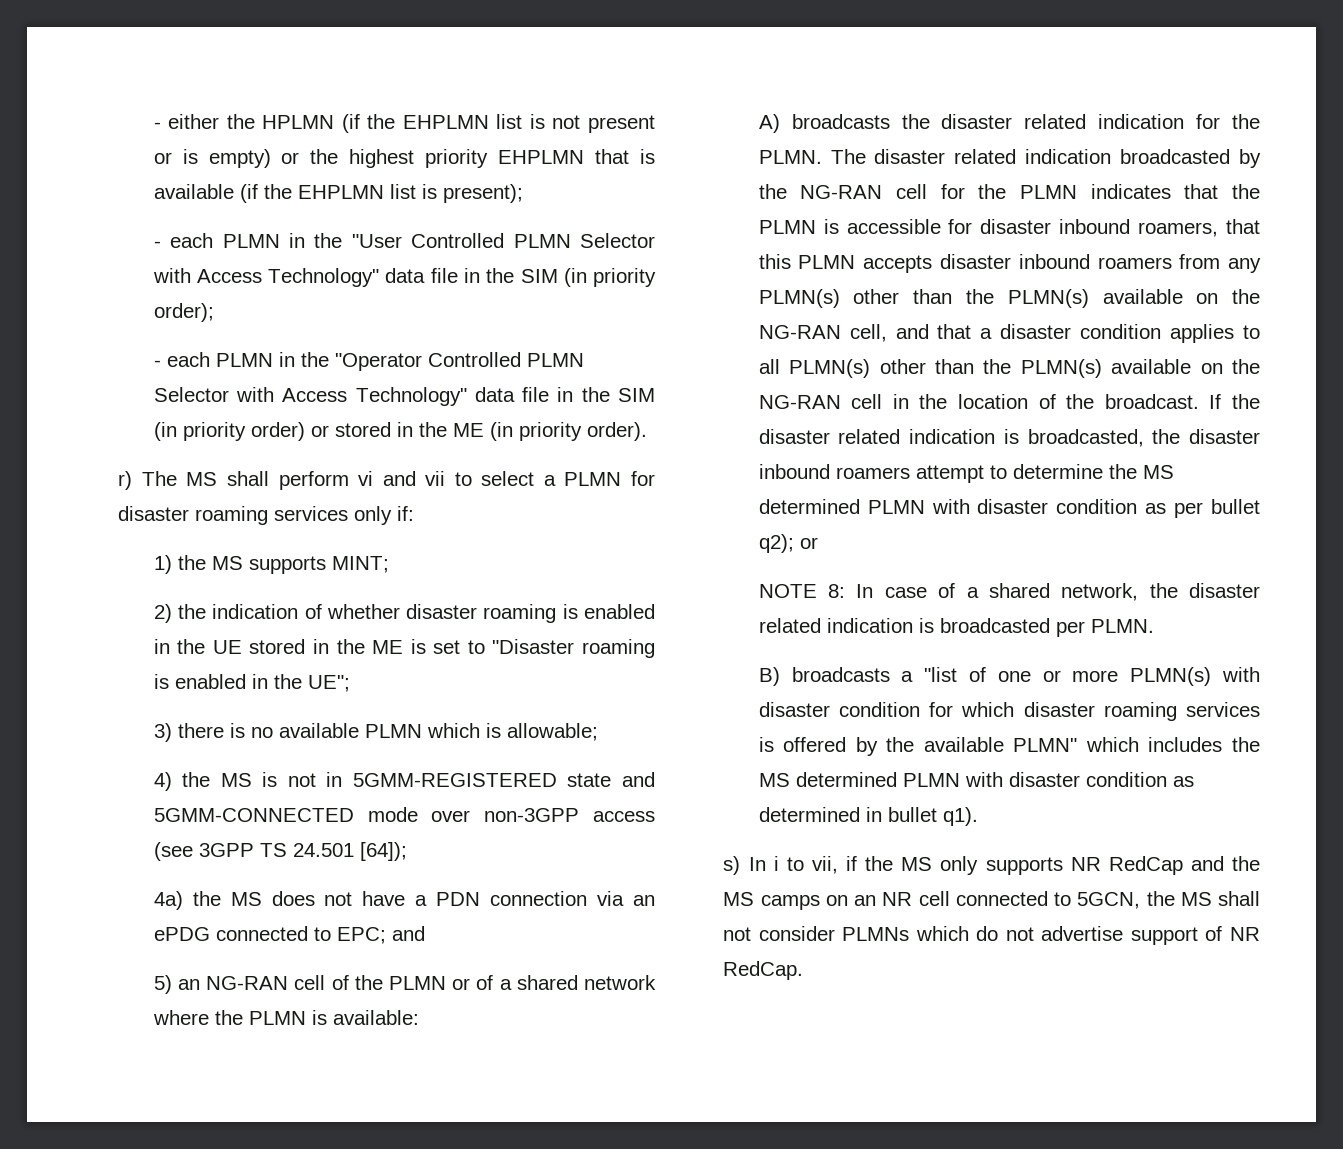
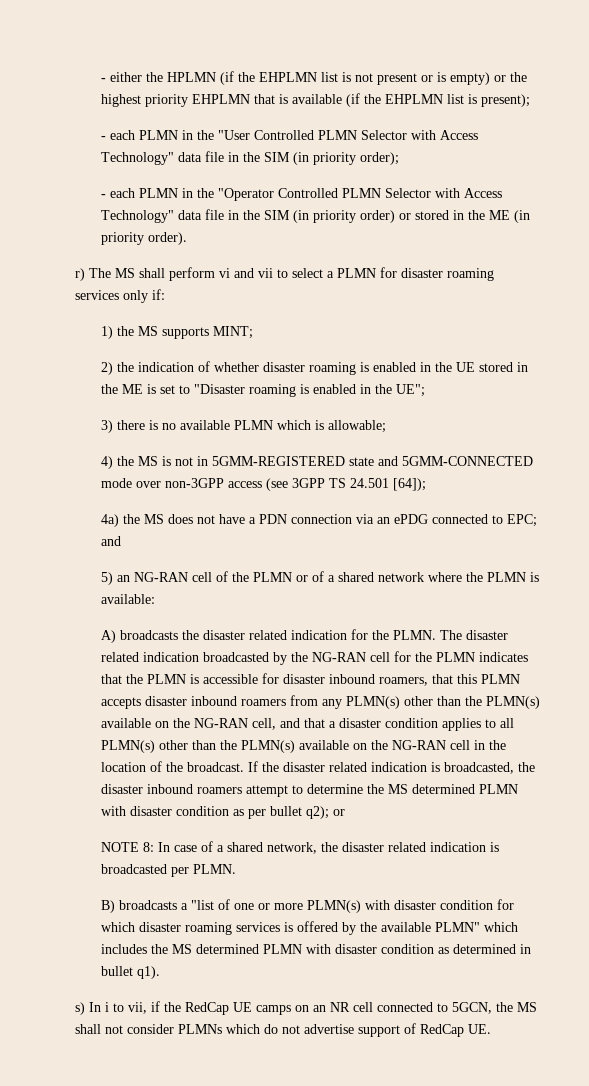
[901,856,1260,875] [723,892,755,906] MS only supports NR RedCap and the MS -> [184,1002,252,1015] RedCap UE
[1230,927,1260,941] [723,961,804,980] NR RedCap. -> [419,1024,491,1037] RedCap UE.

